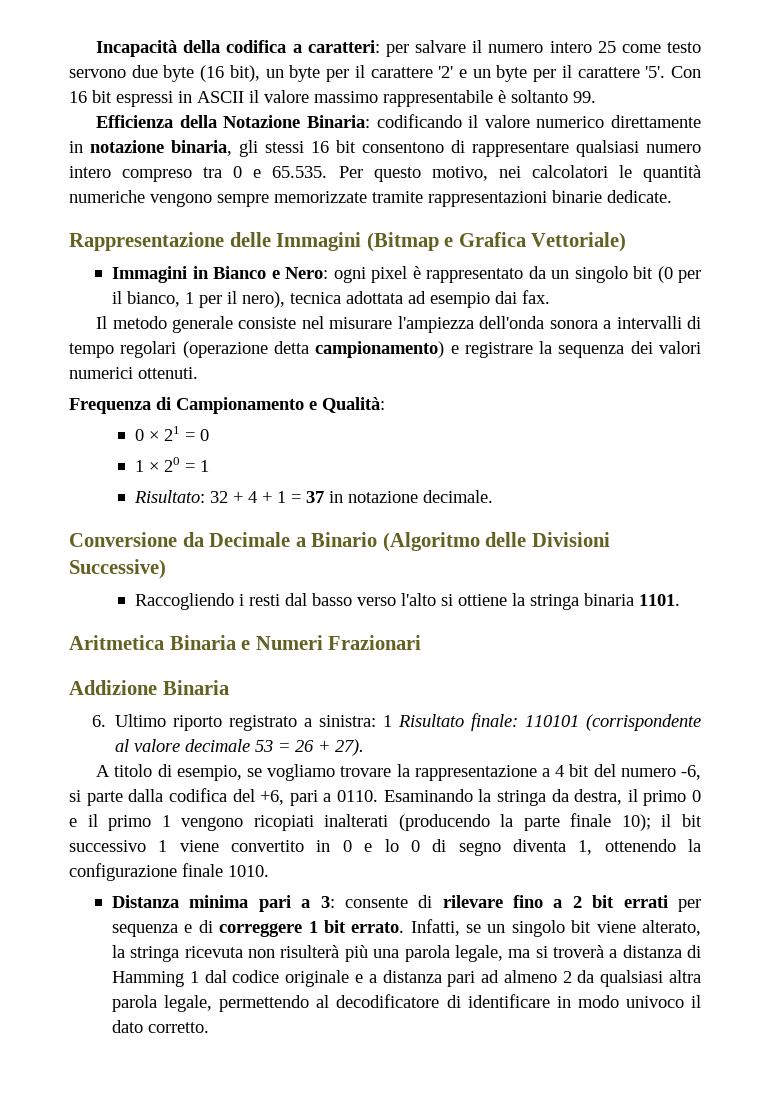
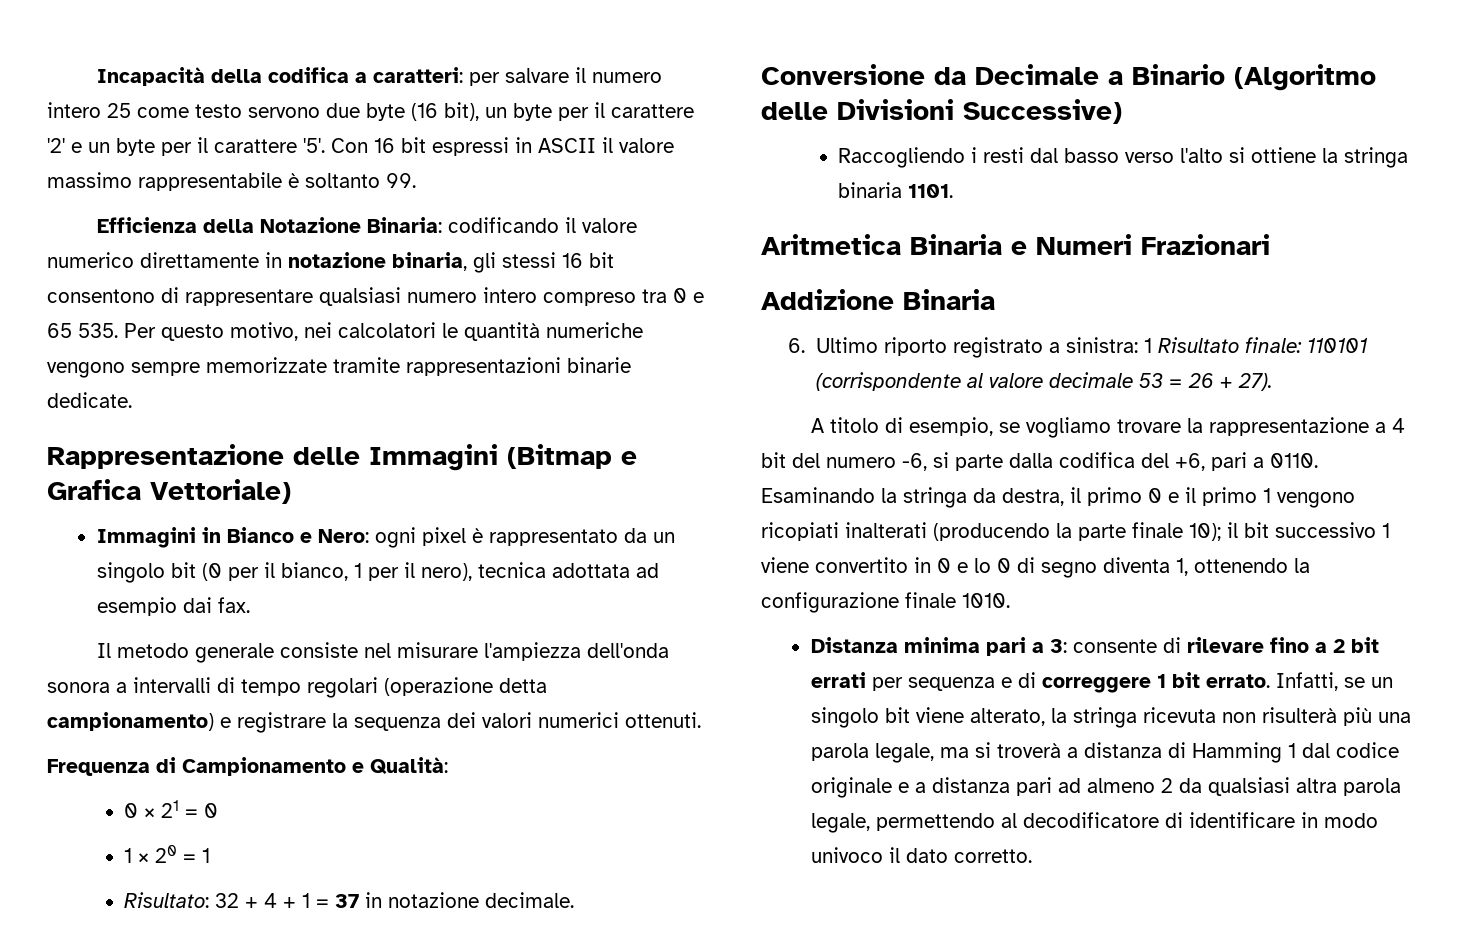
[272,166,328,178] 65.535. -> [47,323,118,338] 65 535.

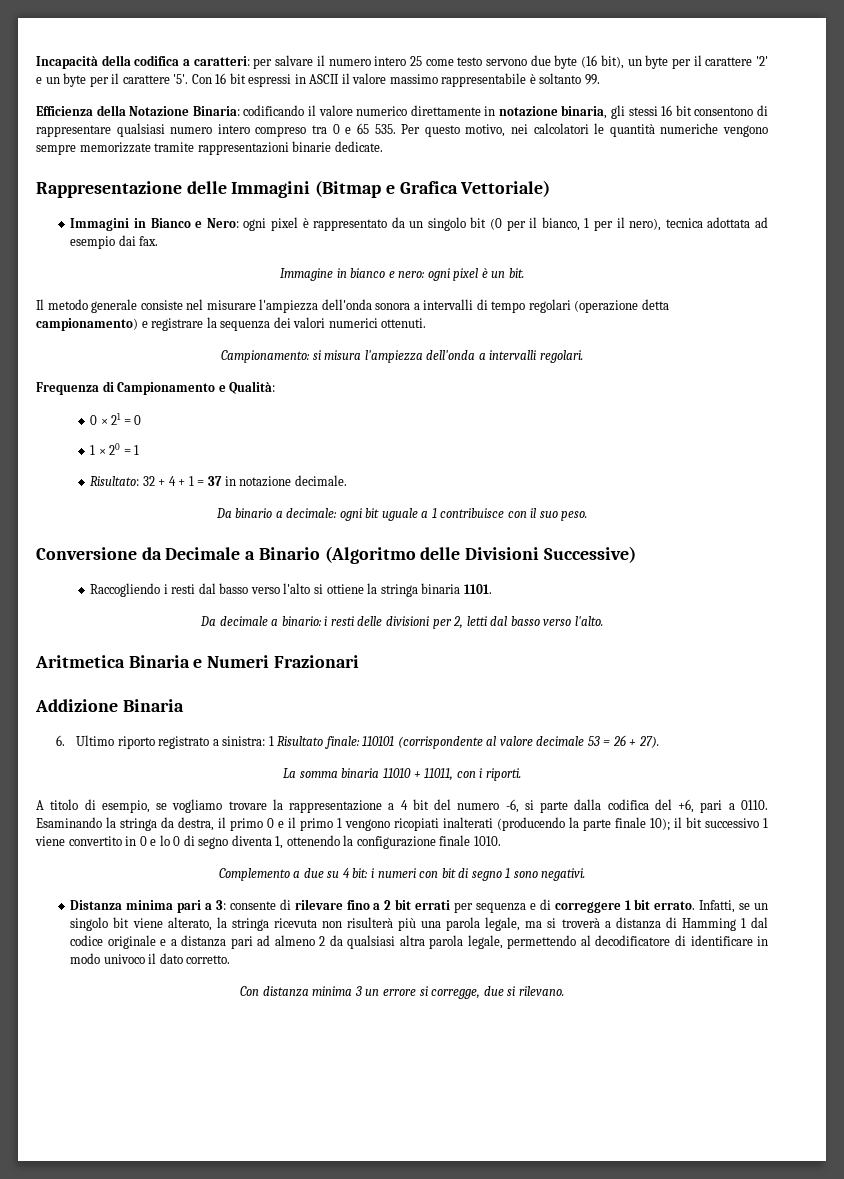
(250, 605) none -> [280,268,524,281] // Immagine in bianco e nero: ogni pixel è un bit.
(701, 720) none -> [221,350,583,363] // Campionamento: si misura l'ampiezza dell'onda a intervalli regolari.
(575, 900) none -> [215,508,588,521] // Da binario a decimale: ogni bit uguale a 1 contribuisce con il suo peso.
(954, 191) none -> [200,616,603,629] // Da decimale a binario: i resti delle divisioni per 2, letti dal basso verso l'alto.
(1272, 382) none -> [283,768,521,781] // La somma binaria 11010 + 11011, con i riporti.
(1010, 600) none -> [218,868,586,881] // Complemento a due su 4 bit: i numeri con bit di segno 1 sono negativi.
(1032, 856) none -> [240,986,564,999] // Con distanza minima 3 un errore si corregge, due si rilevano.

